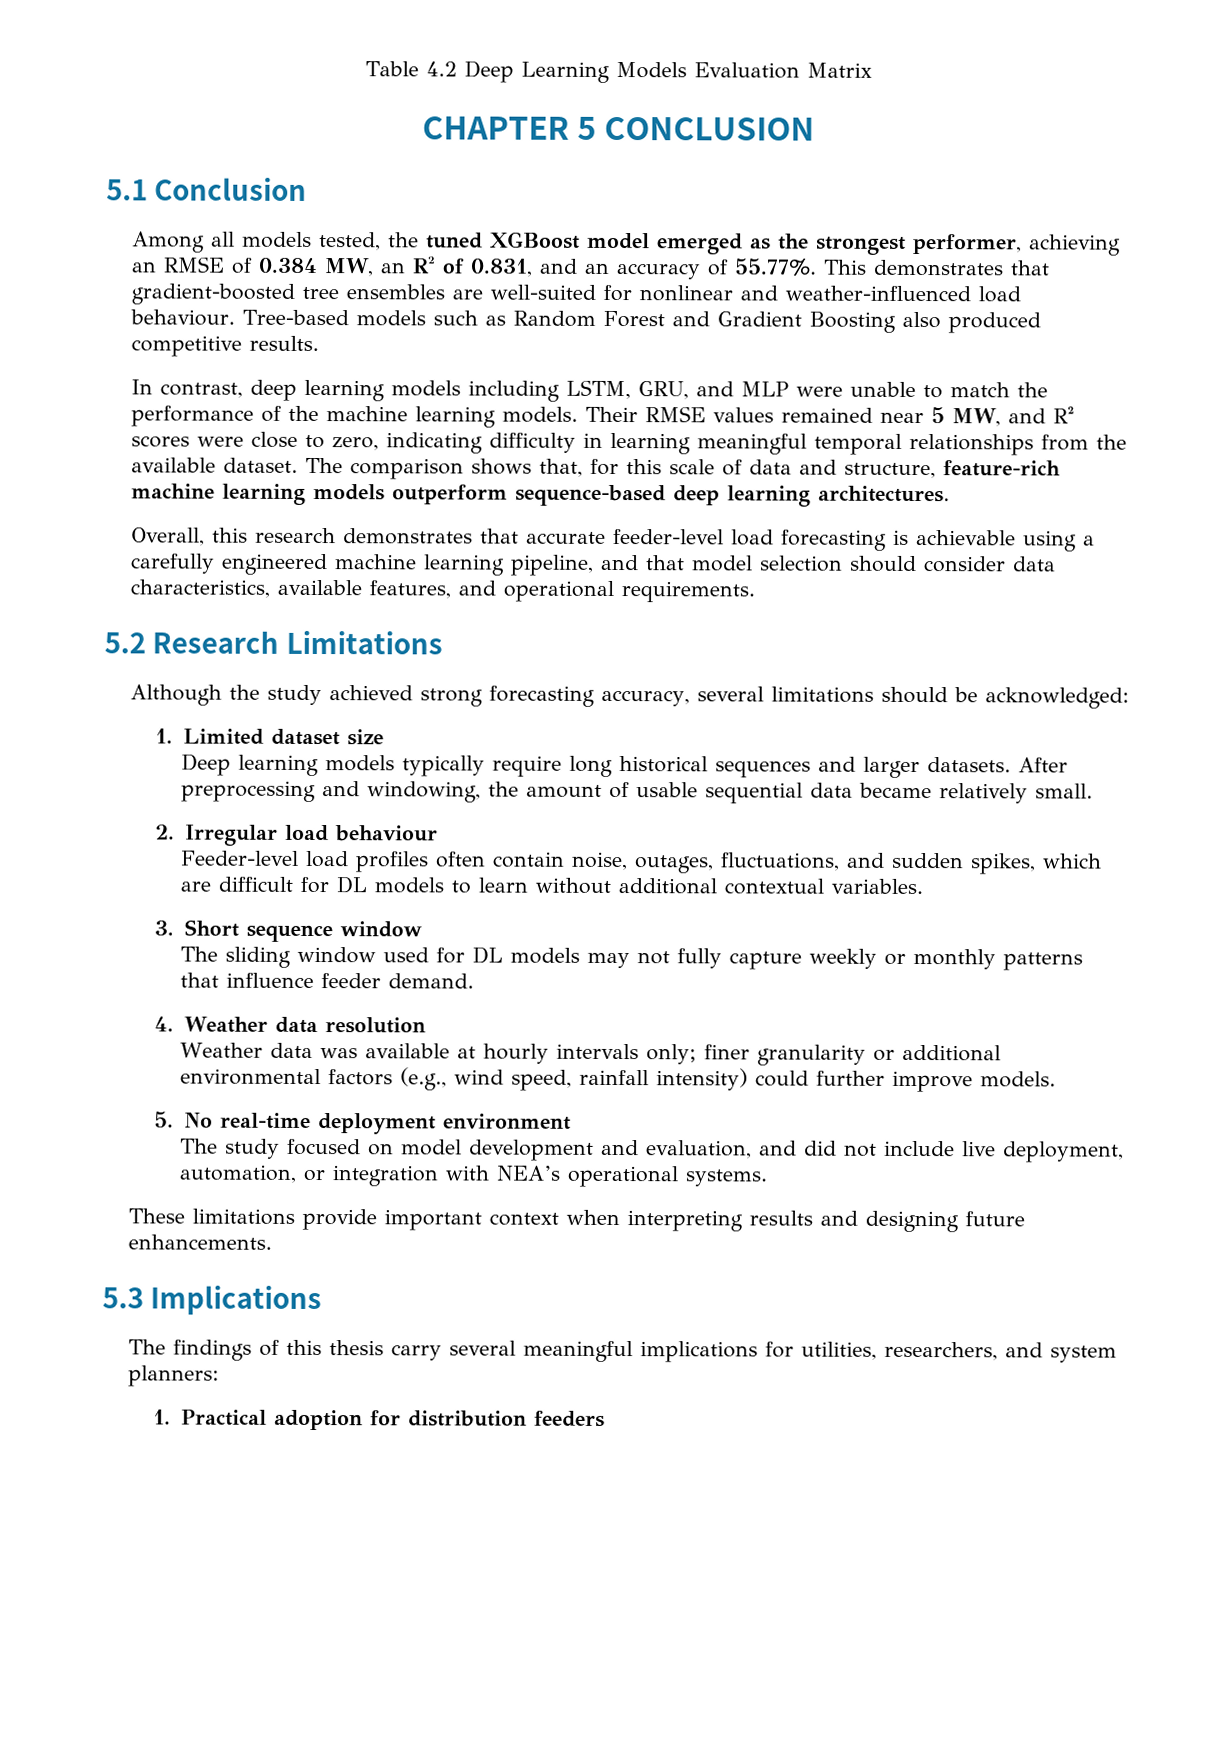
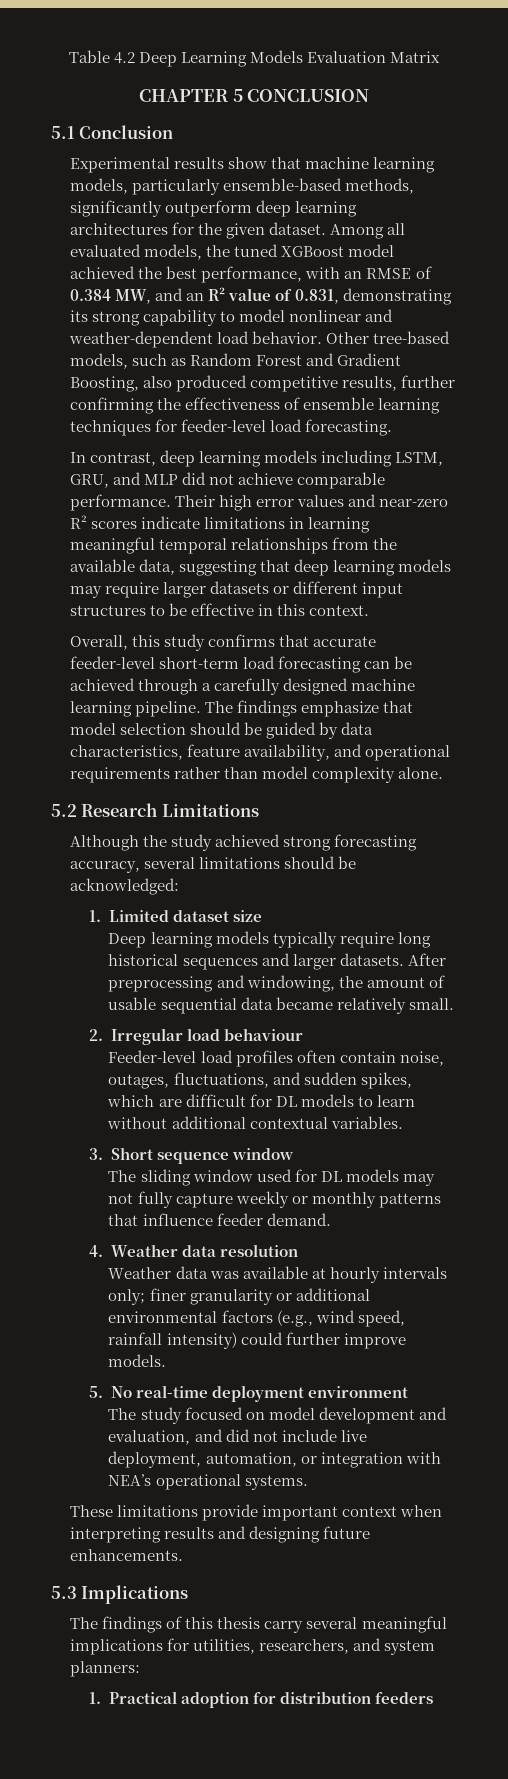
[131,231,1121,256] Among all models tested, the tuned XGBoost model emerged as the strongest performer, achieving -> [70,157,436,173] [70,178,415,195] [70,200,358,217] [70,222,406,239] [70,244,395,260] [70,266,341,283] Experimental results show that machine learning models, particularly ensemble-based methods, significantly outperform deep learning architectures for the given dataset. Among all evaluated models, the tuned XGBoost model achieved the best performance, with
(374, 267) none -> [155,288,184,301] and
(436, 265) none -> [228,288,272,301] value
[538,258,1050,280] [130,283,1021,305] [129,309,426,327] and an accuracy of 55.77%. This demonstrates that gradient-boosted tree ensembles are well-suited for nonlinear and weather-influenced load behaviour. Tree-based models -> [342,288,452,305] [70,309,394,326] [69,331,451,348] [70,353,129,369] demonstrating its strong capability to model nonlinear and weather-dependent load behavior. Other tree-based models,
[808,311,896,333] Boosting -> [70,376,140,392] Boosting,
[248,335,319,352] results. -> [342,375,456,391] [70,397,441,414] [70,419,393,436] results, further confirming the effectiveness of ensemble learning techniques for feeder-level load forecasting.
[795,381,1048,399] [130,405,1074,428] [130,431,576,454] were unable to match the performance of the machine learning models. Their RMSE values remained near 5 MW, and R² scores were close to zero, indicating difficulty -> [182,472,386,489] [70,494,449,511] [70,515,286,529] did not achieve comparable performance. Their high error values and near-zero R² scores indicate limitations
[222,457,1061,480] [130,483,950,507] dataset. The comparison shows that, for this scale of data and structure, feature-rich machine learning models outperform sequence-based deep learning architectures. -> [139,559,452,576] [70,581,404,598] [70,603,370,616] data, suggesting that deep learning models may require larger datasets or different input structures to be effective in this context.
[254,527,473,545] research demonstrates -> [164,634,276,651] study confirms
(724, 536) none -> [159,657,240,669] short-term
[892,529,1077,552] is achievable using -> [364,656,413,669] [70,678,199,695] can be achieved through
[220,553,1056,576] [129,579,755,603] engineered machine learning pipeline, and that model selection should consider data characteristics, available features, and operational requirements. -> [283,678,416,695] [70,700,414,717] [70,722,374,739] [70,744,451,761] [70,766,444,783] designed machine learning pipeline. The findings emphasize that model selection should be guided by data characteristics, feature availability, and operational requirements rather than model complexity alone.

